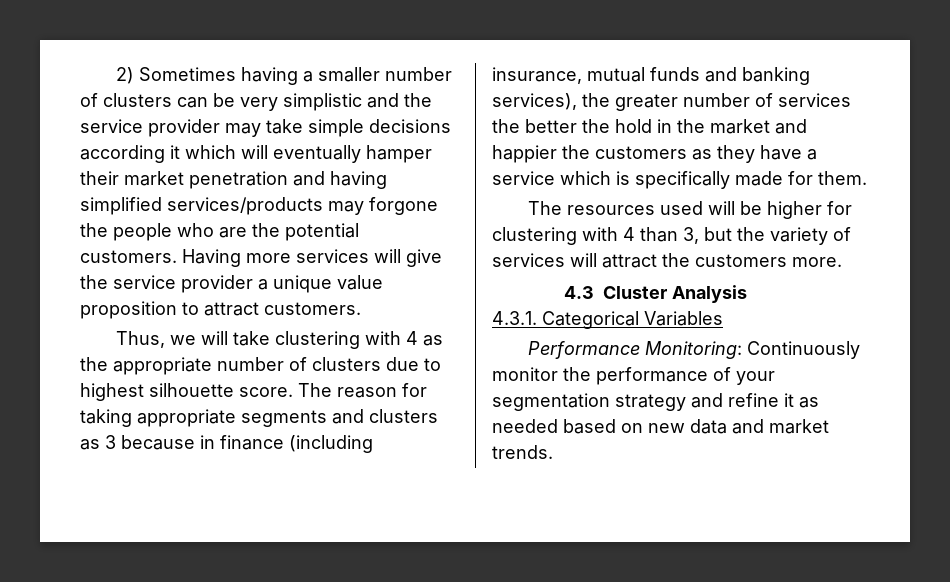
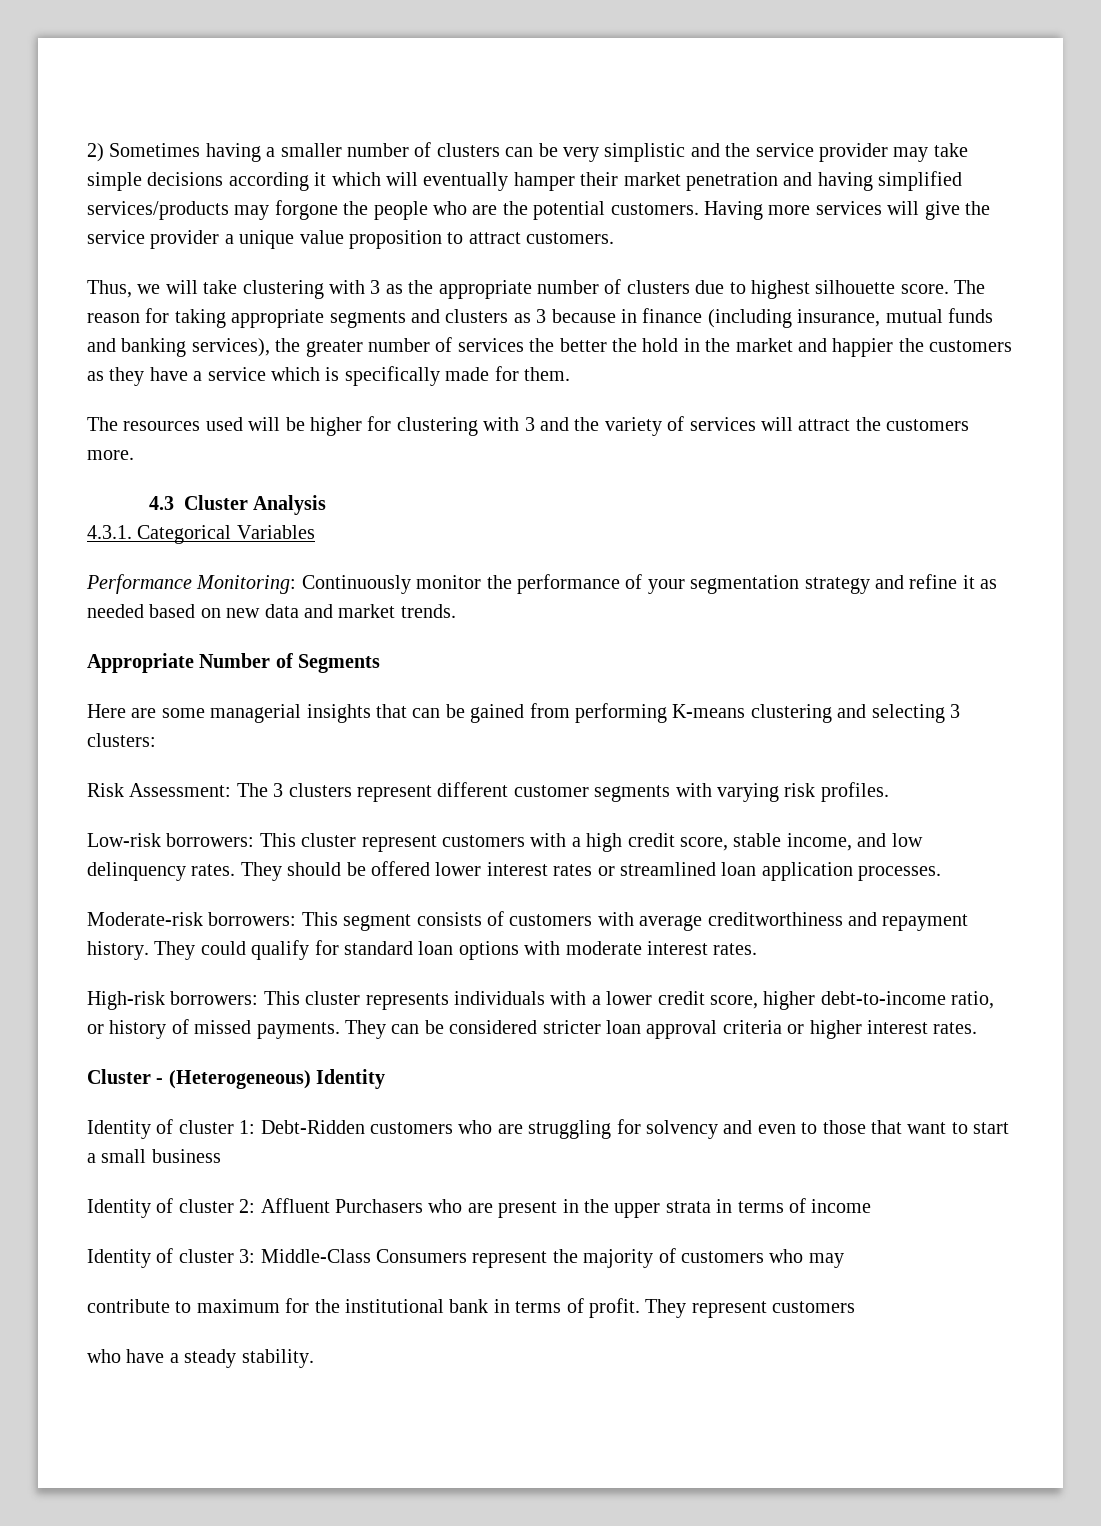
[405,331,418,345] 4 -> [370,280,381,294] 3
[623,227,732,244] 4 than 3, but -> [524,417,569,431] 3 and
(553, 452) none -> [87,653,381,673] [87,703,960,723] [87,733,156,747] [87,782,889,802] [87,833,923,852] [87,861,942,881] [87,911,969,931] [87,940,758,960] [87,991,995,1010] [87,1019,978,1039] [87,1069,386,1089] [87,1119,1010,1139] [87,1149,221,1163] [87,1198,872,1218] [87,1248,844,1268] [87,1298,856,1318] [87,1349,314,1368] // Appropriate Number of Segments // Here are some managerial insights that can be gained from performing K-means clustering and selecting 3 clusters: // Risk Assessment: The 3 clusters represent different customer segments with varying risk profiles. // Low-risk borrowers: This cluster represent customers with a high credit score, stable income, and low delinquency rates. They should be offered lower interest rates or streamlined loan application processes. // Moderate-risk borrowers: This segment consists of customers with average creditworthiness and repayment history. They could qualify for standard loan options with moderate interest rates. // High-risk borrowers: This cluster represents individuals with a lower credit score, higher debt-to-income ratio, or history of missed payments. They can be considered stricter loan approval criteria or higher interest rates. // Cluster - (Heterogeneous) Identity // Identity of cluster 1: Debt-Ridden customers who are struggling for solvency and even to those that want to start a small business // Identity of cluster 2: Affluent Purchasers who are present in the upper strata in terms of income // Identity of cluster 3: Middle-Class Consumers represent the majority of customers who may // contribute to maximum for the institutional bank in terms of profit. They represent customers // who have a steady stability.

